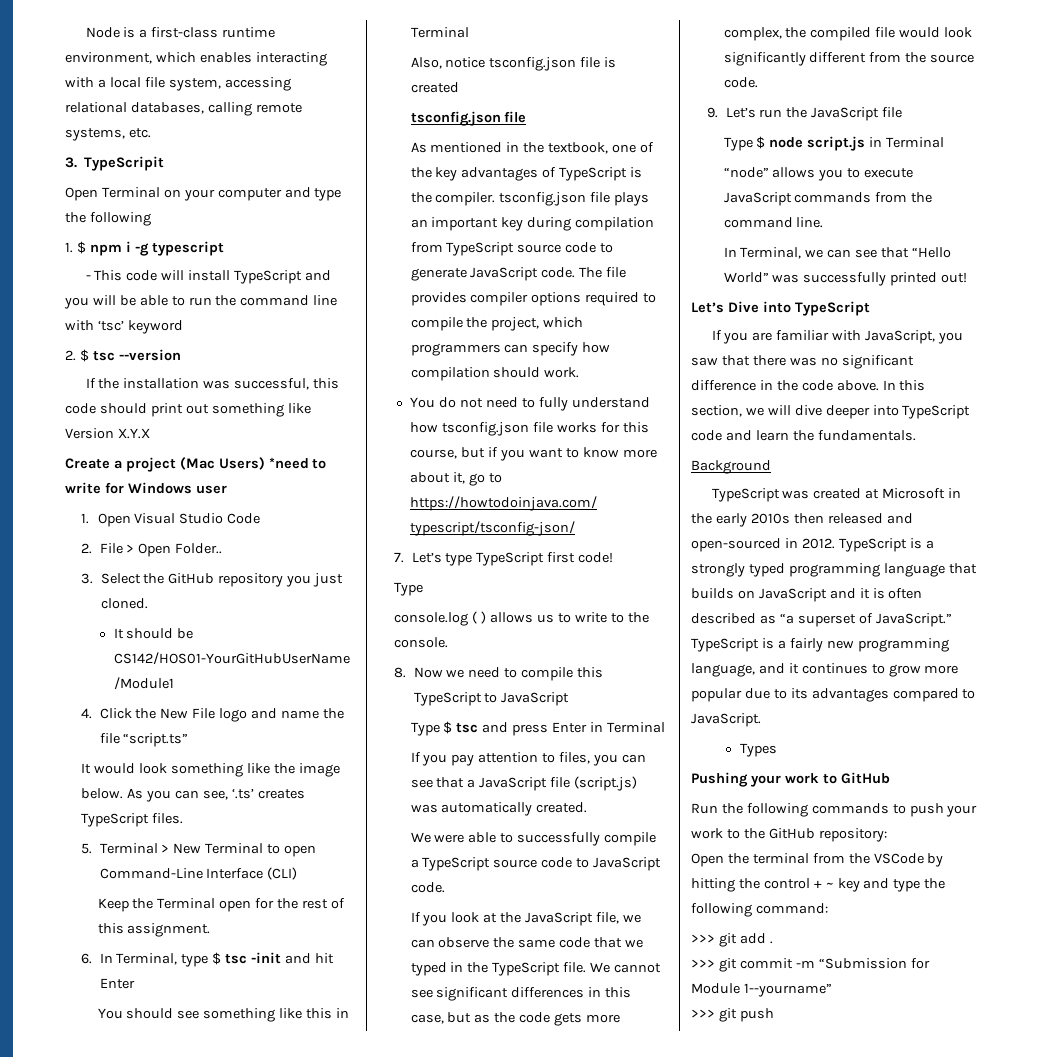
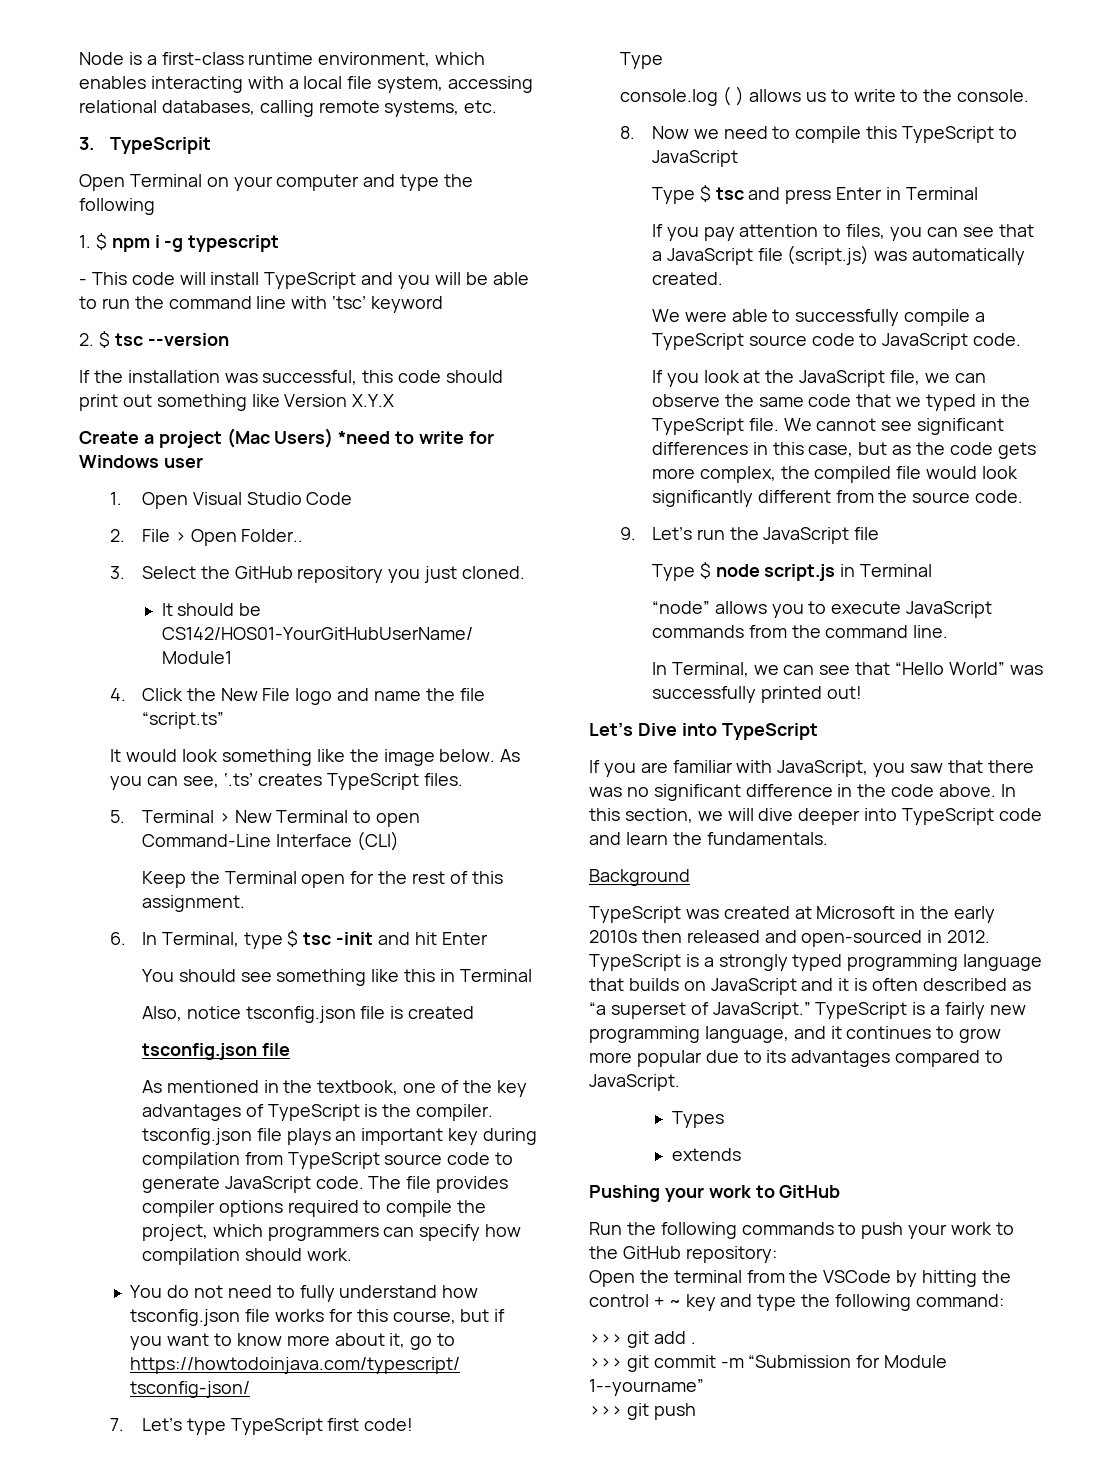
(777, 750) none -> [671,1148,741,1161] // extends

